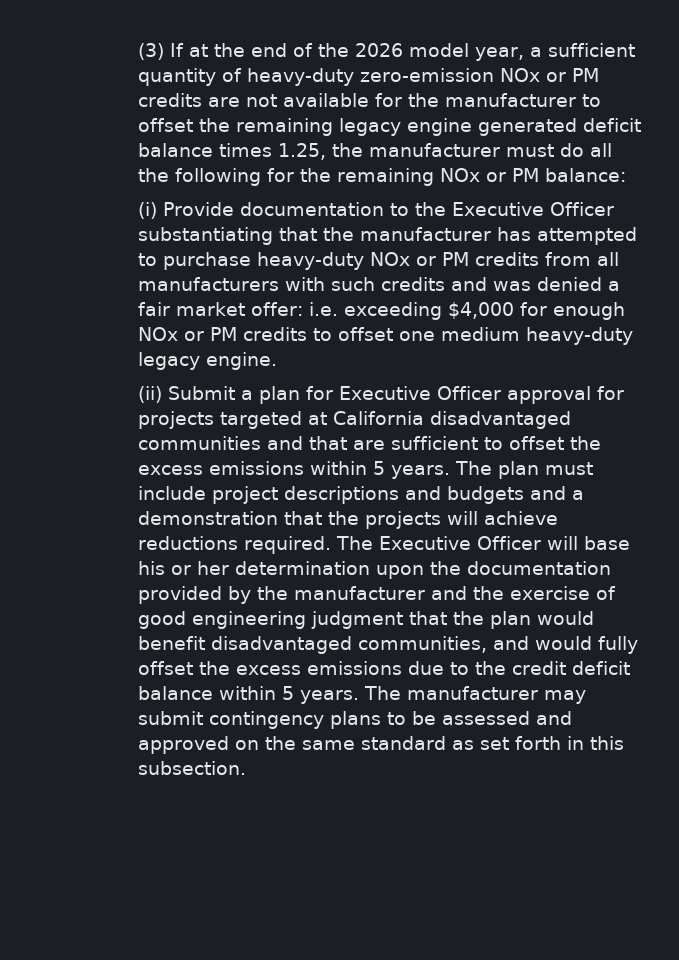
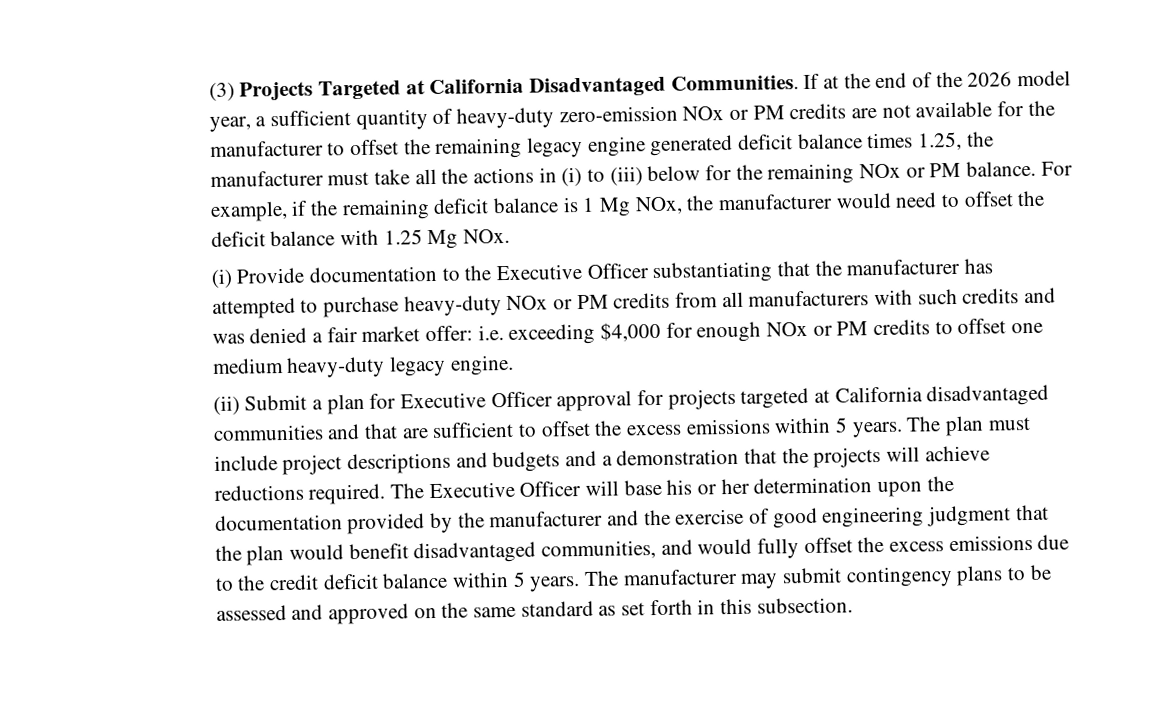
(164, 51) none -> [239,75,799,101] Projects Targeted at California Disadvantaged Communities.
[559,143,584,157] do -> [374,169,411,185] take
[174,168,261,186] following -> [473,165,701,187] actions in (i) to (iii) below
[544,168,626,182] balance: -> [966,160,1073,177] [209,190,1046,222] [210,228,511,250] balance. For example, if the remaining deficit balance is 1 Mg NOx, the manufacturer would need to offset the deficit balance with 1.25 Mg NOx.

